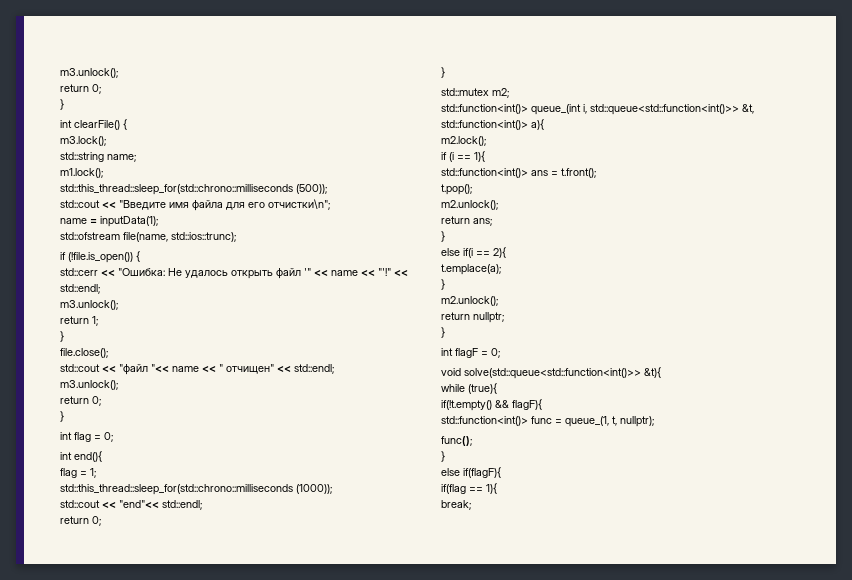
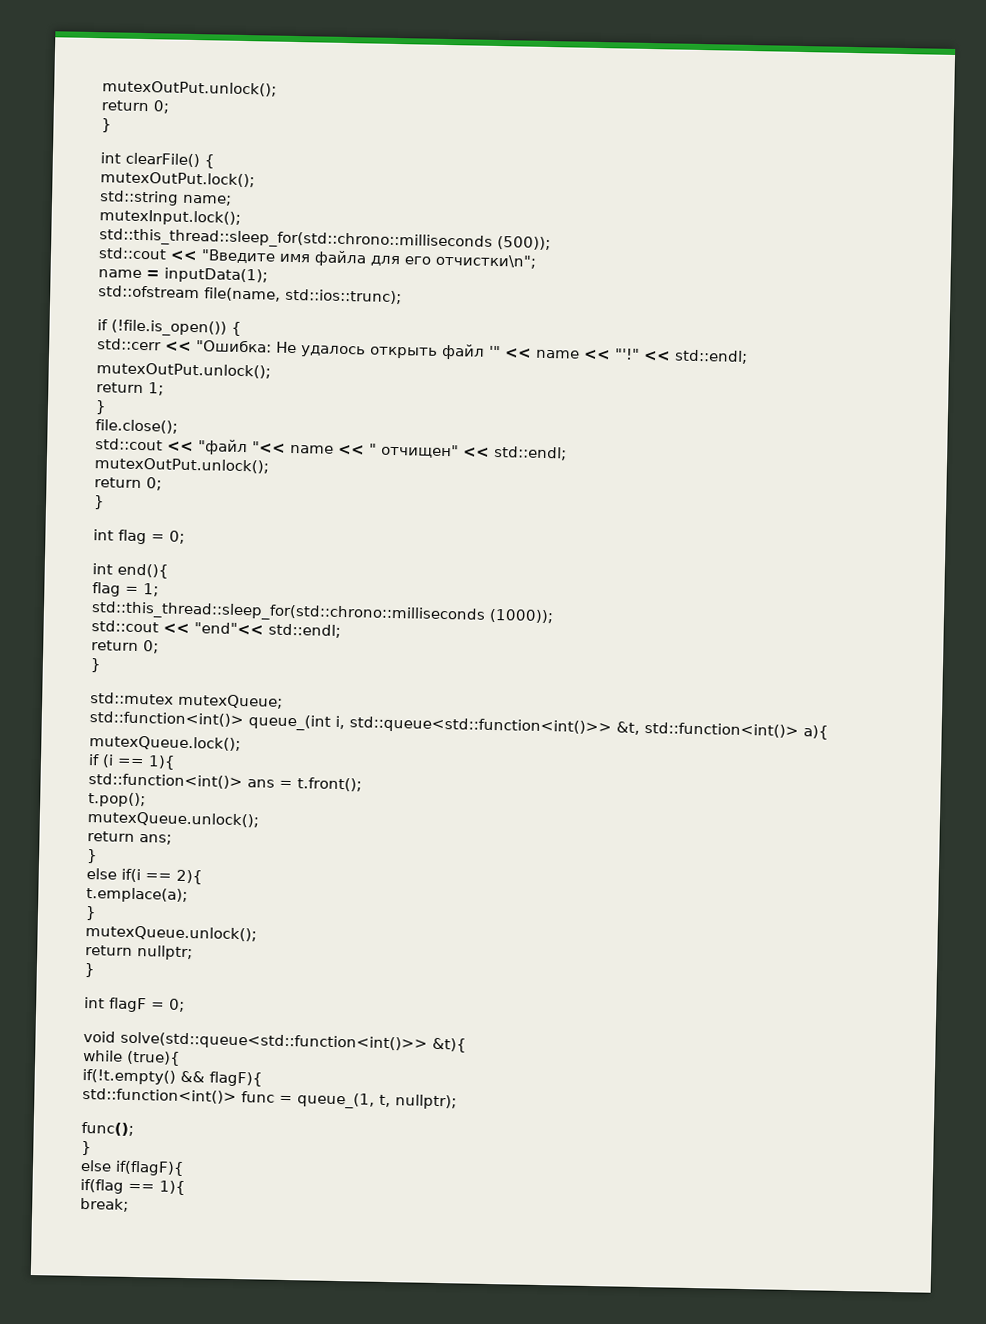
[60,68,118,78] m3.unlock(); -> [102,80,277,97] mutexOutPut.unlock();
[60,136,106,146] m3.lock(); -> [100,171,255,188] mutexOutPut.lock();
[60,168,103,178] m1.lock(); -> [99,209,241,226] mutexInput.lock();
[60,300,118,310] m3.unlock(); -> [96,362,271,379] mutexOutPut.unlock();
[60,380,118,390] m3.unlock(); -> [94,457,269,474] mutexOutPut.unlock();
[492,88,509,98] m2; -> [178,693,283,709] mutexQueue;
[441,136,486,146] m2.lock(); -> [89,735,241,752] mutexQueue.lock();
[441,200,498,210] m2.unlock(); -> [87,811,259,828] mutexQueue.unlock();
[441,296,498,306] m2.unlock(); -> [85,925,257,942] mutexQueue.unlock();

